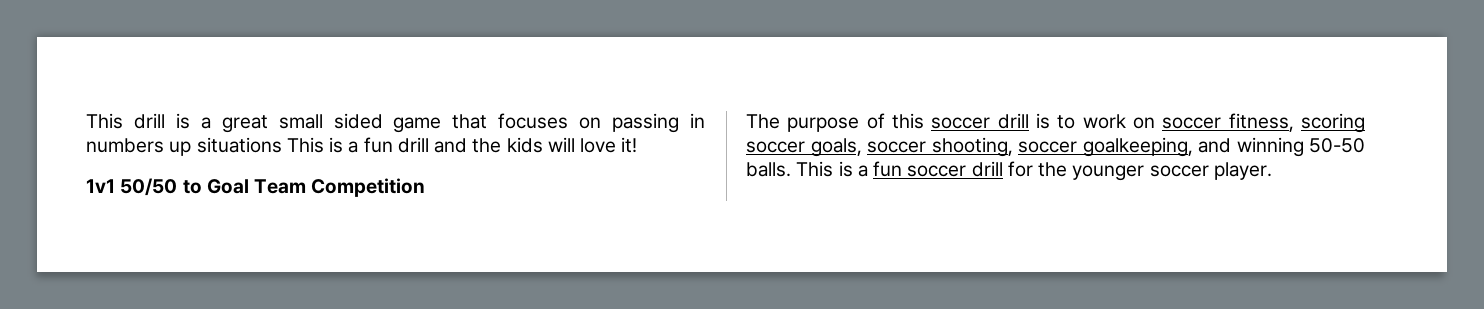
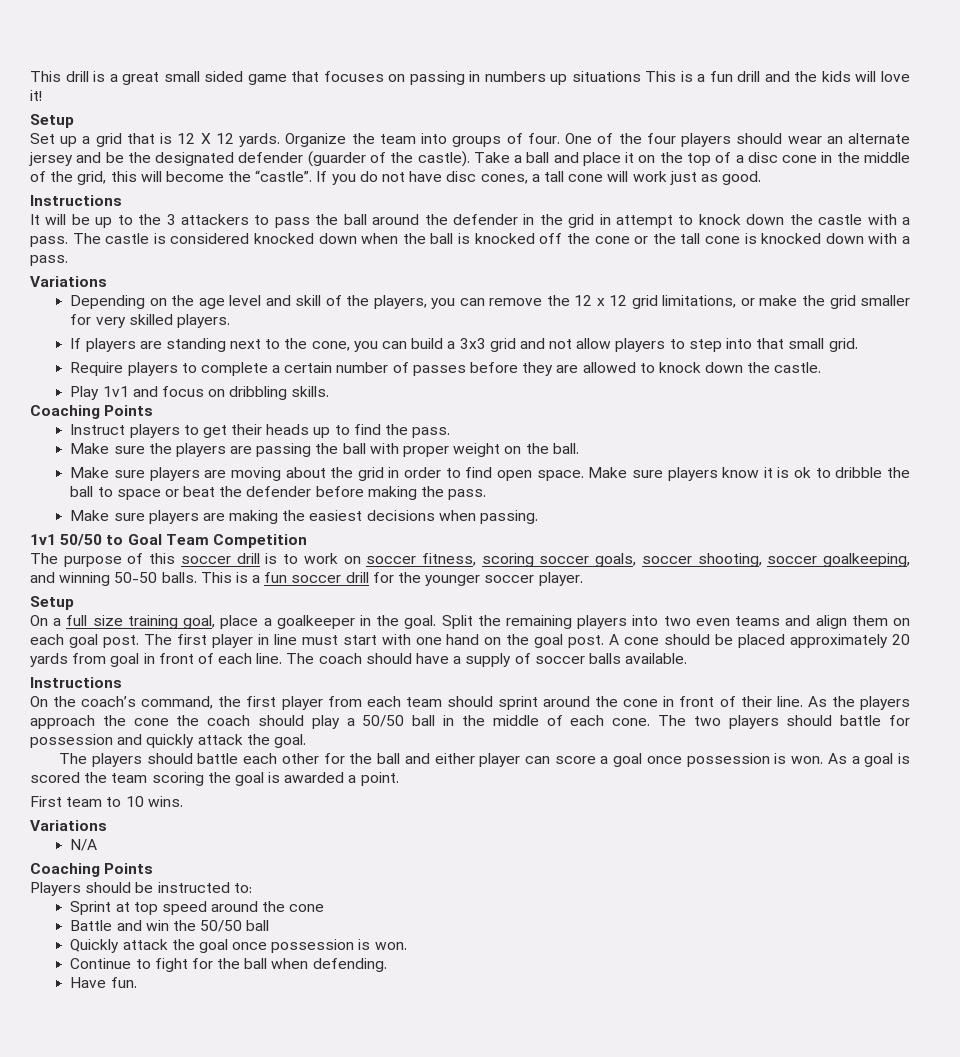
(638, 145) none -> [30,114,74,128] [30,133,911,147] [29,151,910,167] [30,170,762,185] [30,195,122,206] [30,214,910,228] [30,233,910,247] [30,255,68,266] [30,276,107,287] [70,295,911,309] [70,314,230,328] [70,338,858,352] [70,362,822,376] [70,386,330,400] [30,405,154,419] [70,424,451,438] [70,443,579,457] [70,467,910,481] [70,486,487,500] [70,510,538,524] // Setup // Set up a grid that is 12 X 12 yards. Organize the team into groups of four. One of the four players should wear an alternate jersey and be the designated defender (guarder of the castle). Take a ball and place it on the top of a disc cone in the middle of the grid, this will become the “castle”. If you do not have disc cones, a tall cone will work just as good. // Instructions // It will be up to the 3 attackers to pass the ball around the defender in the grid in attempt to knock down the castle with a pass. The castle is considered knocked down when the ball is knocked off the cone or the tall cone is knocked down with a pass. // Variations // Depending on the age level and skill of the players, you can remove the 12 x 12 grid limitations, or make the grid smaller for very skilled players. // If players are standing next to the cone, you can build a 3x3 grid and not allow players to step into that small grid. // Require players to complete a certain number of passes before they are allowed to knock down the castle. // Play 1v1 and focus on dribbling skills. // Coaching Points // Instruct players to get their heads up to find the pass. // Make sure the players are passing the ball with proper weight on the ball. // Make sure players are moving about the grid in order to find open space. Make sure players know it is ok to dribble the ball to space or beat the defender before making the pass. // Make sure players are making the easiest decisions when passing.
(1272, 171) none -> [30,596,74,610] [30,615,911,629] [30,634,910,648] [30,653,688,667] [30,677,122,688] [30,696,911,710] [30,715,911,729] [30,734,306,748] [59,753,910,767] [30,772,399,786] [30,796,183,807] [30,820,107,831] [70,839,98,851] [30,863,154,877] [30,882,252,896] [70,901,325,915] [70,920,270,932] [70,939,407,953] [70,958,387,972] [70,977,137,988] // Setup // On a full size training goal, place a goalkeeper in the goal. Split the remaining players into two even teams and align them on each goal post. The first player in line must start with one hand on the goal post. A cone should be placed approximately 20 yards from goal in front of each line. The coach should have a supply of soccer balls available. // Instructions // On the coach’s command, the first player from each team should sprint around the cone in front of their line. As the players approach the cone the coach should play a 50/50 ball in the middle of each cone. The two players should battle for possession and quickly attack the goal. // The players should battle each other for the ball and either player can score a goal once possession is won. As a goal is scored the team scoring the goal is awarded a point. // First team to 10 wins. // Variations // N/A // Coaching Points // Players should be instructed to: // Sprint at top speed around the cone // Battle and win the 50/50 ball // Quickly attack the goal once possession is won. // Continue to fight for the ball when defending. // Have fun.

